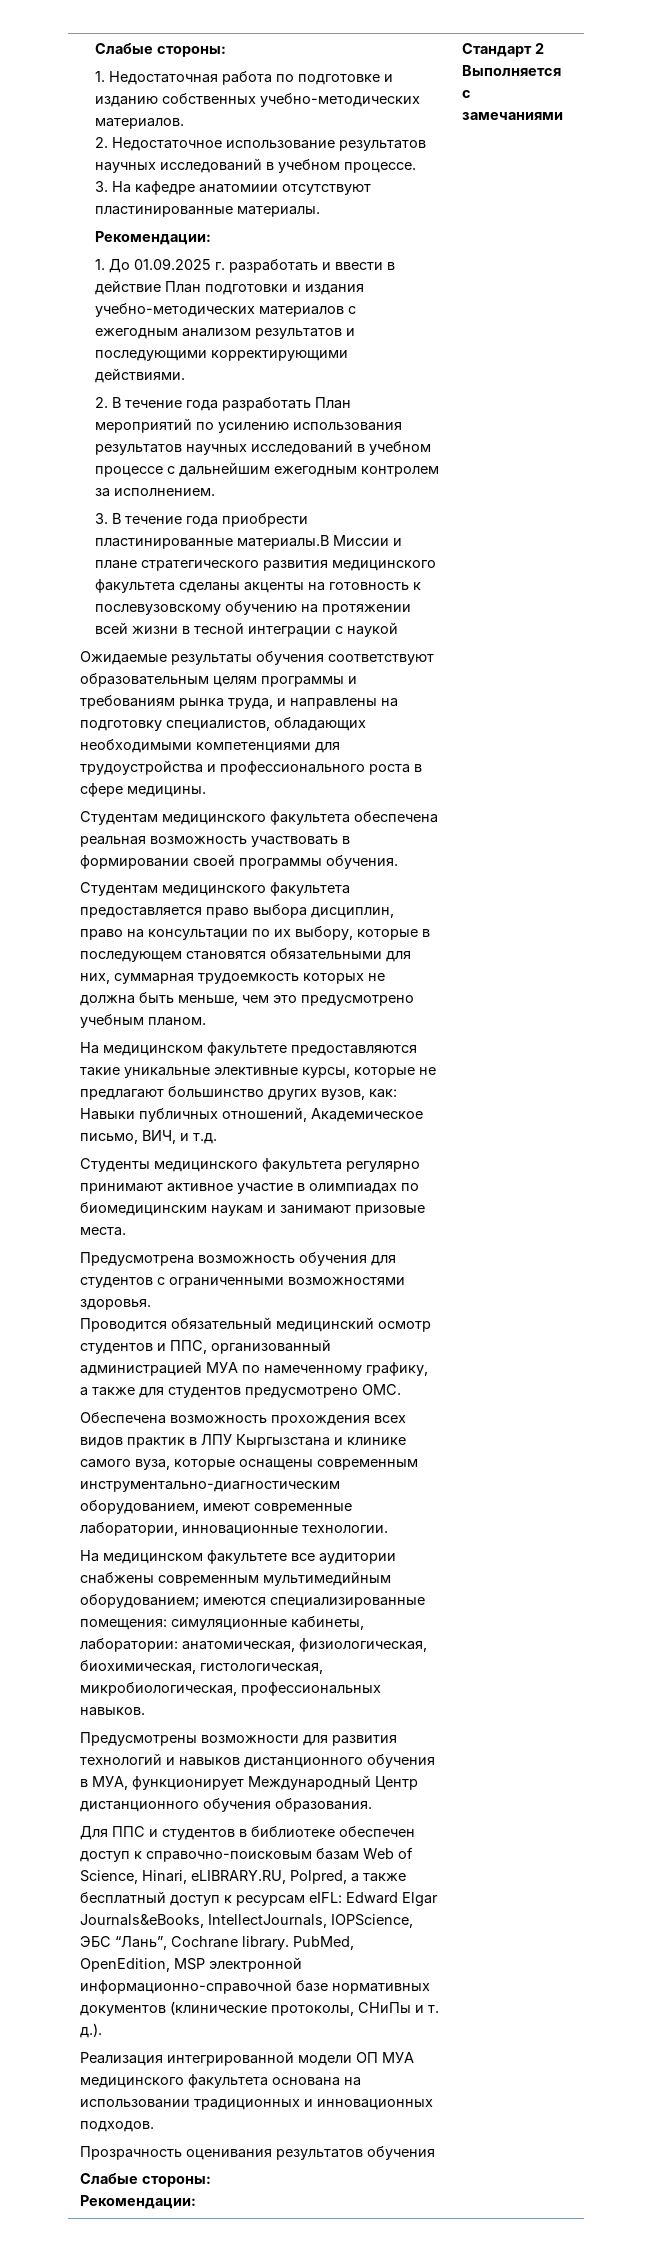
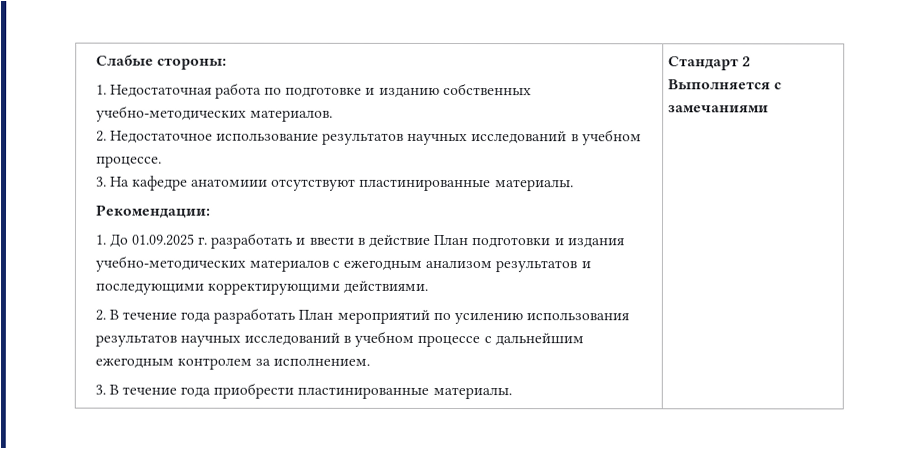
[237,535,403,549] [95,560,437,571] [95,579,422,593] [95,601,412,615] [95,622,399,637] [79,651,434,665] [79,673,357,687] [79,695,398,709] [79,717,366,731] [79,739,340,753] [79,760,422,775] [79,783,206,797] [79,811,438,825] [79,836,350,847] [79,854,398,869] [79,882,350,896] [79,904,394,918] [79,926,430,940] [79,948,411,962] [79,973,385,984] [79,992,414,1006] [79,1014,206,1028] [79,1042,417,1056] [79,1067,436,1078] [79,1086,397,1100] [79,1107,423,1122] [79,1130,217,1144] [79,1158,420,1172] [79,1183,419,1194] [79,1202,425,1216] [79,1227,126,1236] [79,1252,396,1266] [79,1277,405,1288] [79,1299,151,1310] [79,1317,431,1332] [79,1339,331,1354] [79,1361,428,1376] [79,1384,401,1398] [79,1412,406,1426] [79,1434,406,1448] [79,1459,418,1470] [79,1481,340,1492] [79,1500,352,1514] [79,1522,388,1536] [79,1550,396,1564] [79,1571,391,1586] [79,1594,425,1608] [79,1616,364,1630] [79,1638,427,1652] [79,1660,323,1674] [79,1682,381,1696] [79,1707,145,1716] [79,1732,397,1746] [79,1753,435,1768] [79,1775,418,1790] [79,1798,372,1812] [79,1826,415,1840] [79,1847,413,1862] [79,1870,406,1884] [79,1891,438,1907] [79,1914,413,1928] [79,1936,354,1950] [79,1957,302,1972] [79,1979,430,1994] [79,2001,439,2016] [79,2023,102,2038] [79,2051,414,2066] [79,2074,361,2088] [79,2099,433,2110] [79,2121,154,2132] [79,2146,435,2160] [79,2173,211,2187] [79,2195,196,2209] материалы.В Миссии и плане стратегического развития медицинского факультета сделаны акценты на готовность к послевузовскому обучению на протяжении всей жизни в тесной интеграции с наукой // Ожидаемые результаты обучения соответствуют образовательным целям программы и требованиям рынка труда, и направлены на подготовку специалистов, обладающих необходимыми компетенциями для трудоустройства и профессионального роста в сфере медицины. // Студентам медицинского факультета обеспечена реальная возможность участвовать в формировании своей программы обучения. // Студентам медицинского факультета предоставляется право выбора дисциплин, право на консультации по их выбору, которые в последующем становятся обязательными для них, суммарная трудоемкость которых не должна быть меньше, чем это предусмотрено учебным планом. // На медицинском факультете предоставляются такие уникальные элективные курсы, которые не предлагают большинство других вузов, как: Навыки публичных отношений, Академическое письмо, ВИЧ, и т.д. // Студенты медицинского факультета регулярно принимают активное участие в олимпиадах по биомедицинским наукам и занимают призовые места. // Предусмотрена возможность обучения для студентов с ограниченными возможностями здоровья. // Проводится обязательный медицинский осмотр студентов и ППС, организованный администрацией МУА по намеченному графику, а также для студентов предусмотрено ОМС. // Обеспечена возможность прохождения всех видов практик в ЛПУ Кыргызстана и клинике самого вуза, которые оснащены современным инструментально-диагностическим оборудованием, имеют современные лаборатории, инновационные технологии. // На медицинском факультете все аудитории снабжены современным мультимедийным оборудованием; имеются специализированные помещения: симуляционные кабинеты, лаборатории: анатомическая, физиологическая, биохимическая, гистологическая, микробиологическая, профессиональных навыков. // Предусмотрены возможности для развития технологий и навыков дистанционного обучения в МУА, функционирует Международный Центр дистанционного обучения образования. // Для ППС и студентов в библиотеке обеспечен доступ к справочно-поисковым базам Web of Science, Hinari, eLIBRARY.RU, Polpred, а также бесплатный доступ к ресурсам eIFL: Edward Elgar Journals&eBooks, IntellectJournals, IOPScience, ЭБС “Лань”, Cochrane library. PubMed, OpenEdition, MSP электронной информационно-справочной базе нормативных документов (клинические протоколы, СНиПы и т. д.). // Реализация интегрированной модели ОП МУА медицинского факультета основана на использовании традиционных и инновационных подходов. // Прозрачность оценивания результатов обучения // Слабые стороны: // Рекомендации: -> [432,386,512,400] материалы.

